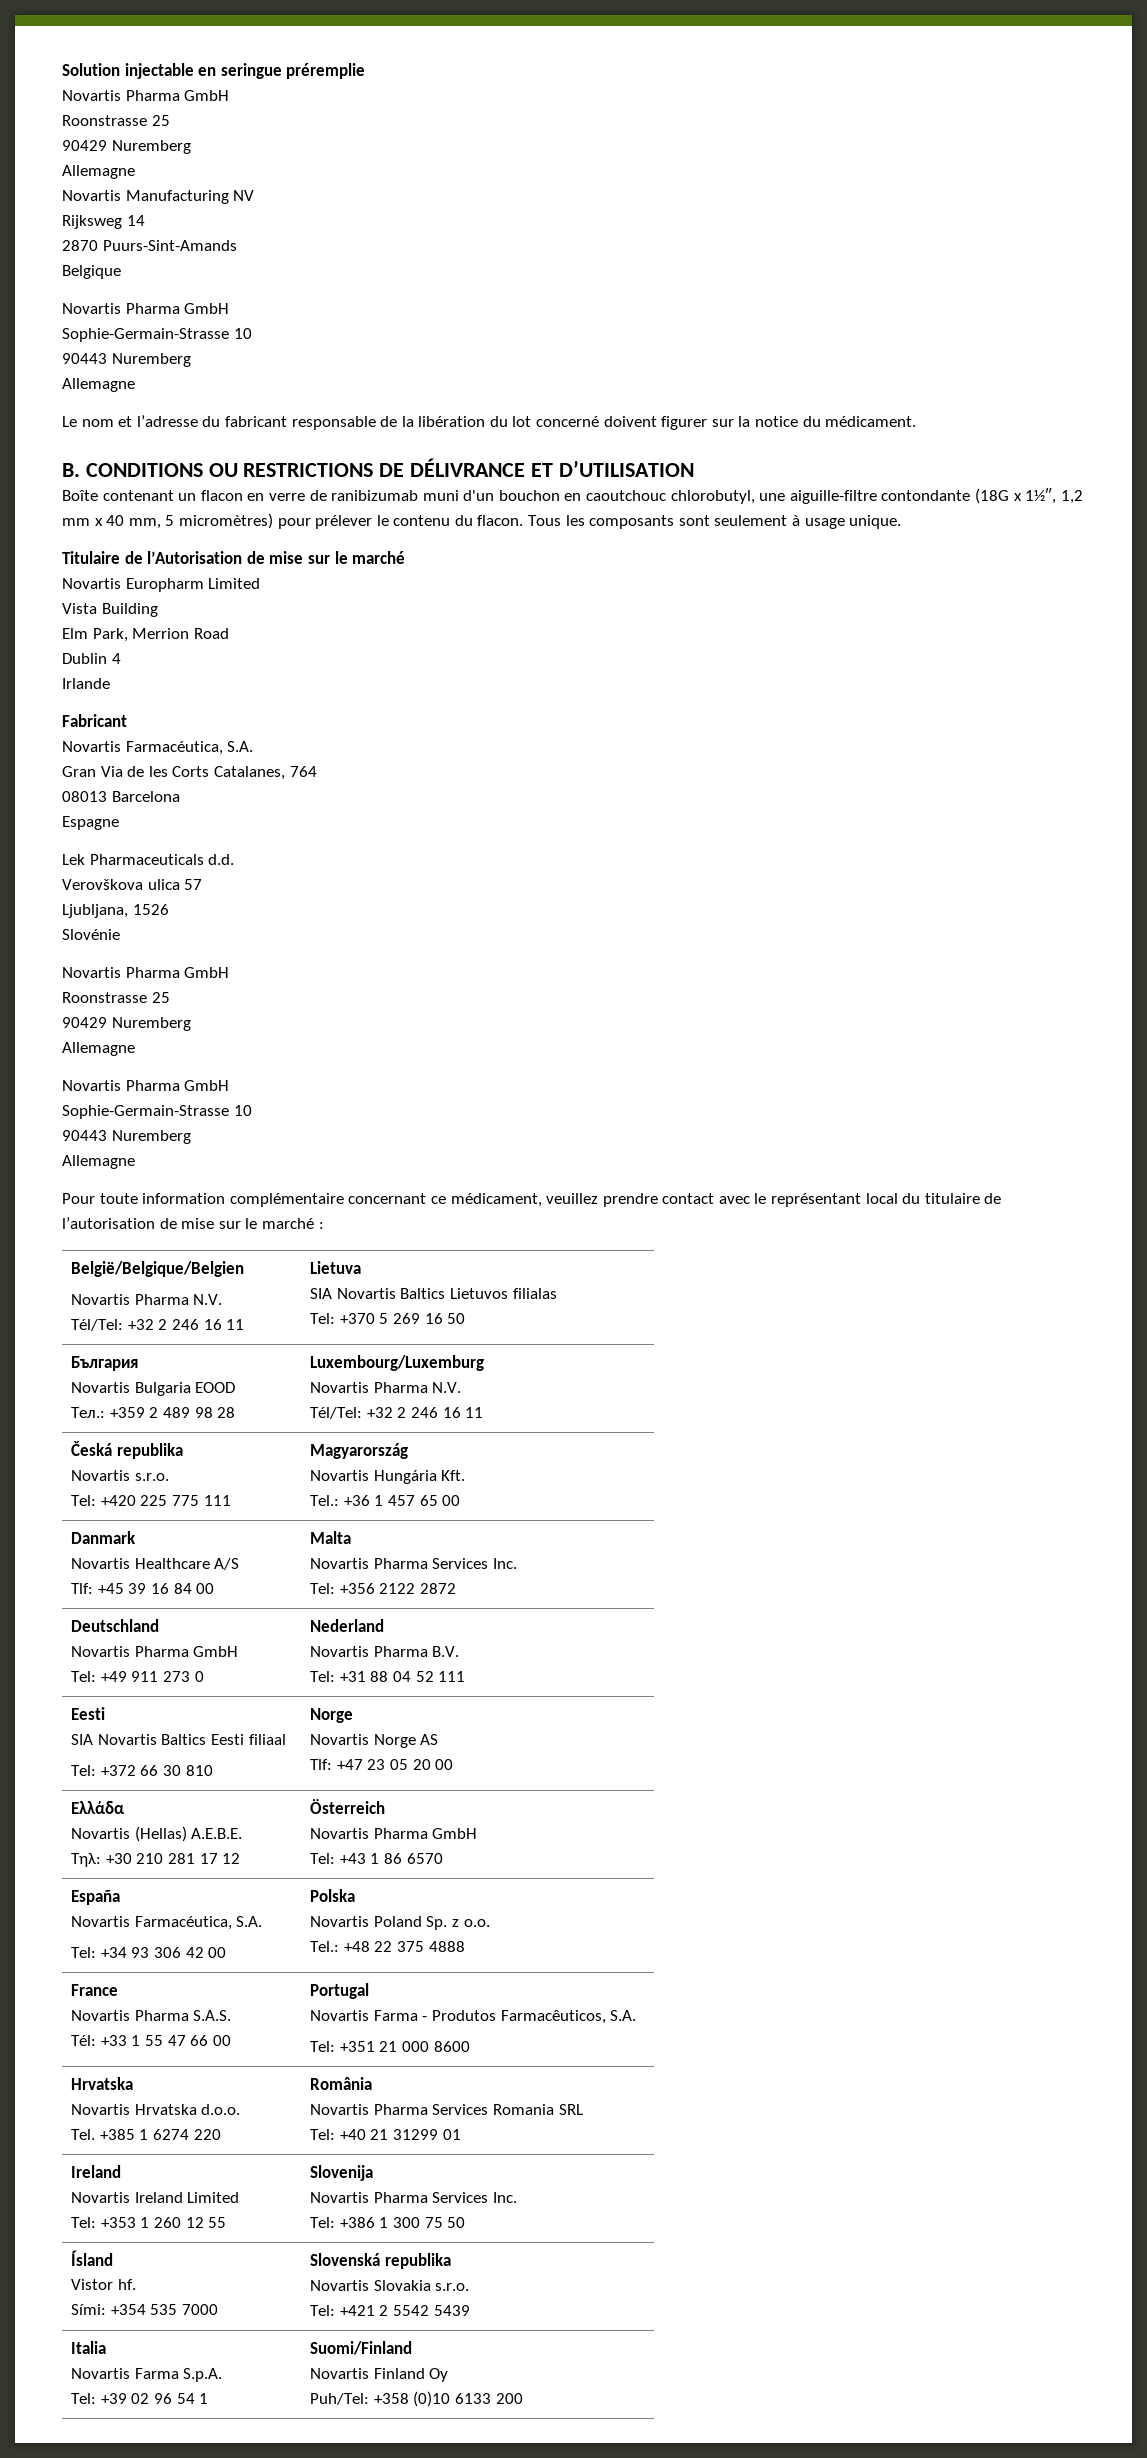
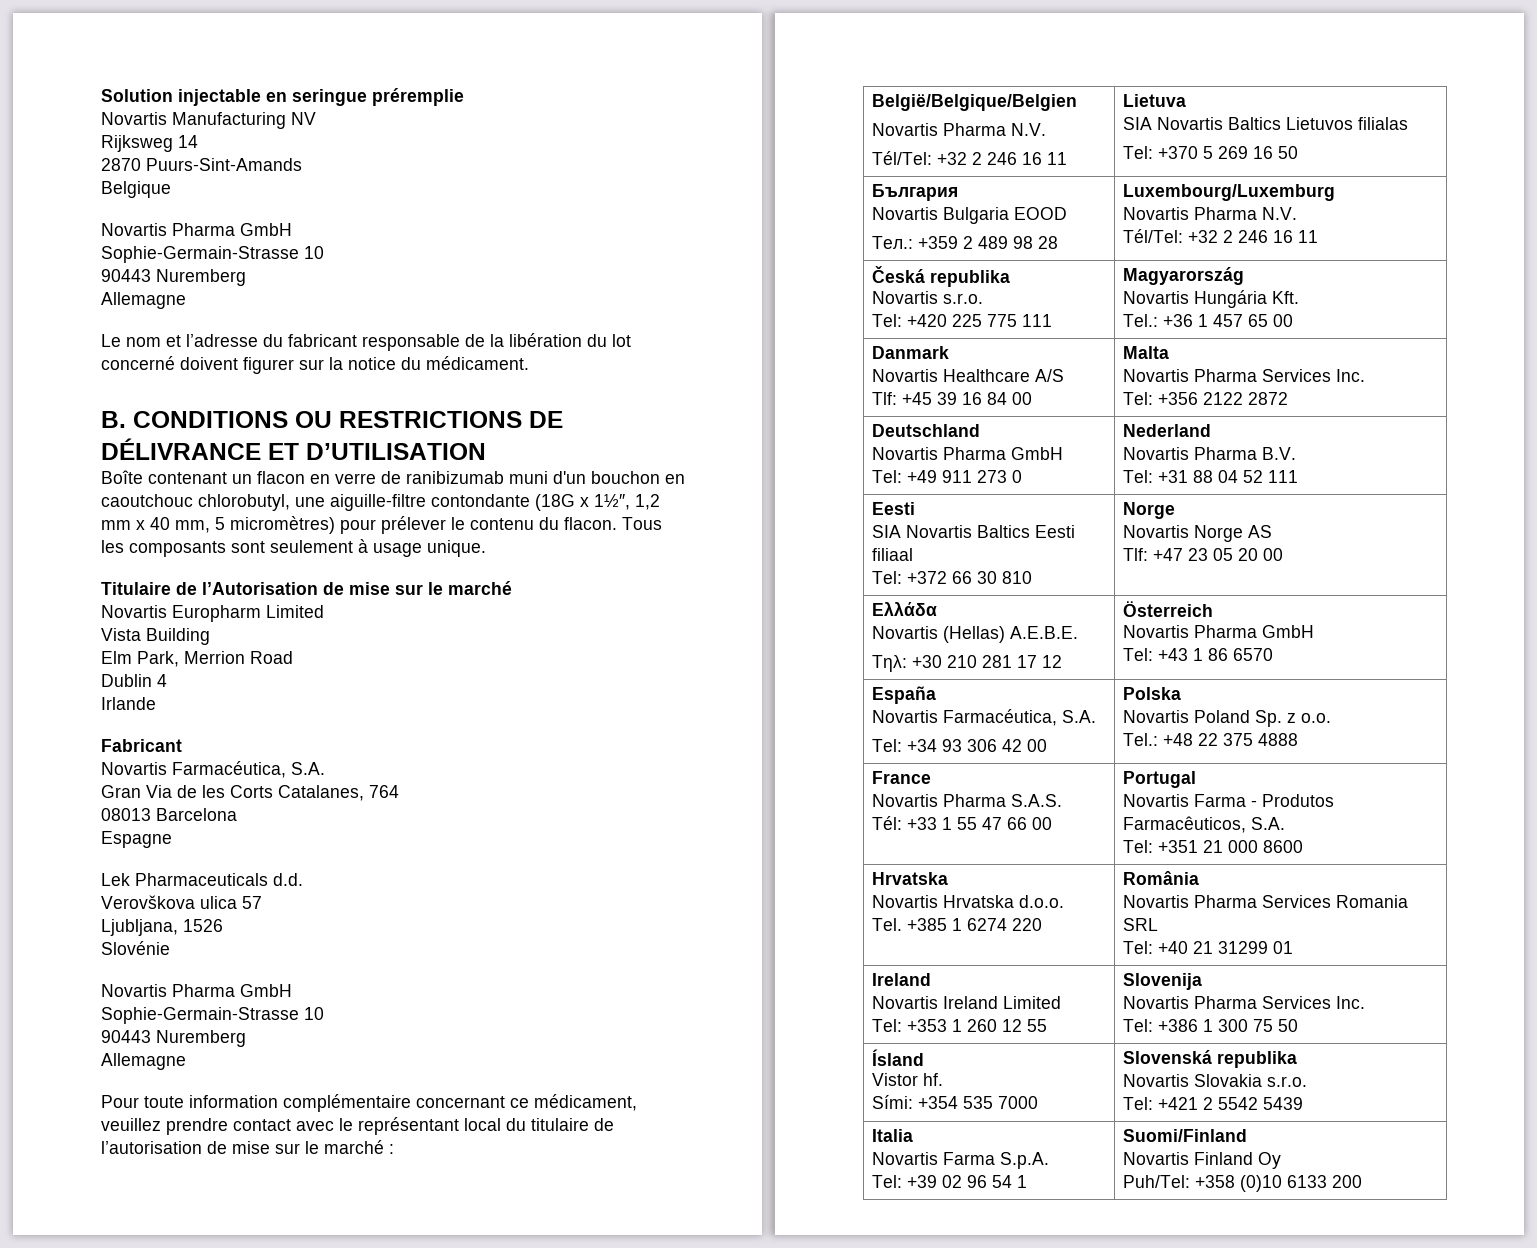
[62,90,230,101] [62,115,170,126] [62,140,191,154] [62,165,135,179] // Novartis Pharma GmbH // Roonstrasse 25 // 90429 Nuremberg // Allemagne -> (464, 97) none
[62,992,170,1003] [62,1017,191,1031] [62,1042,135,1056] [62,1080,230,1091] // Roonstrasse 25 // 90429 Nuremberg // Allemagne // Novartis Pharma GmbH -> (292, 990) none

